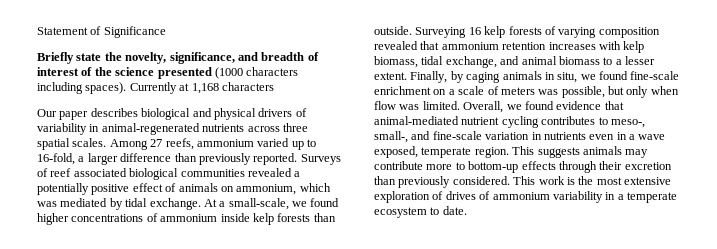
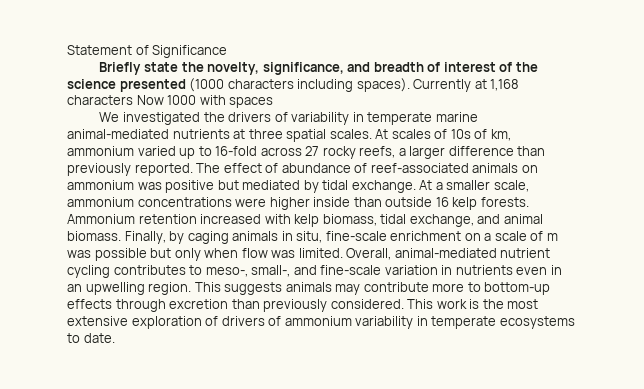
[37,108,307,120] [37,123,308,135] [37,138,316,150] [37,153,75,165] // Our paper describes biological and physical drivers of variability in animal-regenerated nutrients across three spatial scales. Among 27 reefs, ammonium varied up to 16-fold, -> [136,95,274,108] [99,112,478,125] [67,129,511,142] [67,146,396,159] Now 1000 with spaces // We investigated the drivers of variability in temperate marine animal-mediated nutrients at three spatial scales. At scales of 10s of km, ammonium varied up to 16-fold across 27 rocky reefs,
[300,154,341,165] [37,168,301,180] [37,183,331,195] [37,201,57,207] Surveys of reef associated biological communities revealed a potentially positive effect of animals on ammonium, which was -> [196,163,538,173] [67,180,239,193] The effect of abundance of reef-associated animals on ammonium was positive but
[228,198,340,210] [37,213,336,225] [374,26,660,38] [374,41,596,50] small-scale, we found higher concentrations of ammonium inside kelp forests than outside. Surveying 16 kelp forests of varying composition revealed that ammonium retention increases -> [446,180,529,192] [67,197,529,210] [67,214,262,224] smaller scale, ammonium concentrations were higher inside than outside 16 kelp forests. Ammonium retention increased
[558,56,655,65] [374,72,407,80] biomass to a lesser extent. -> [67,231,121,241] biomass.
[580,71,628,80] we found -> (323, 237) none
[500,86,605,98] meters was possible, -> [546,233,558,241] [67,248,147,261] m was possible
[506,101,624,110] we found evidence that -> (392, 254) none
[629,134,666,140] [374,146,472,158] a wave exposed, temperate -> [67,282,145,295] an upwelling
[599,161,623,170] their -> (166, 305) none
[445,191,476,200] drives -> [221,316,265,326] drivers
[617,192,677,203] [374,207,427,218] a temperate ecosystem -> [431,316,575,329] temperate ecosystems

